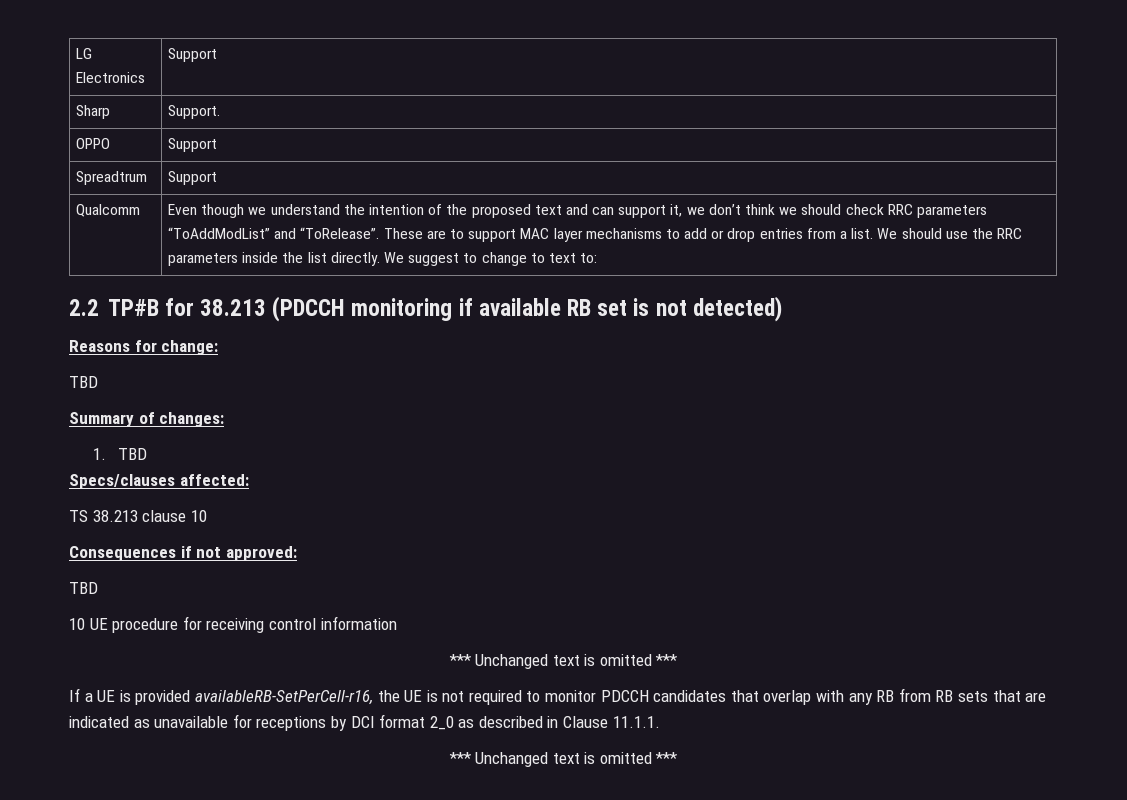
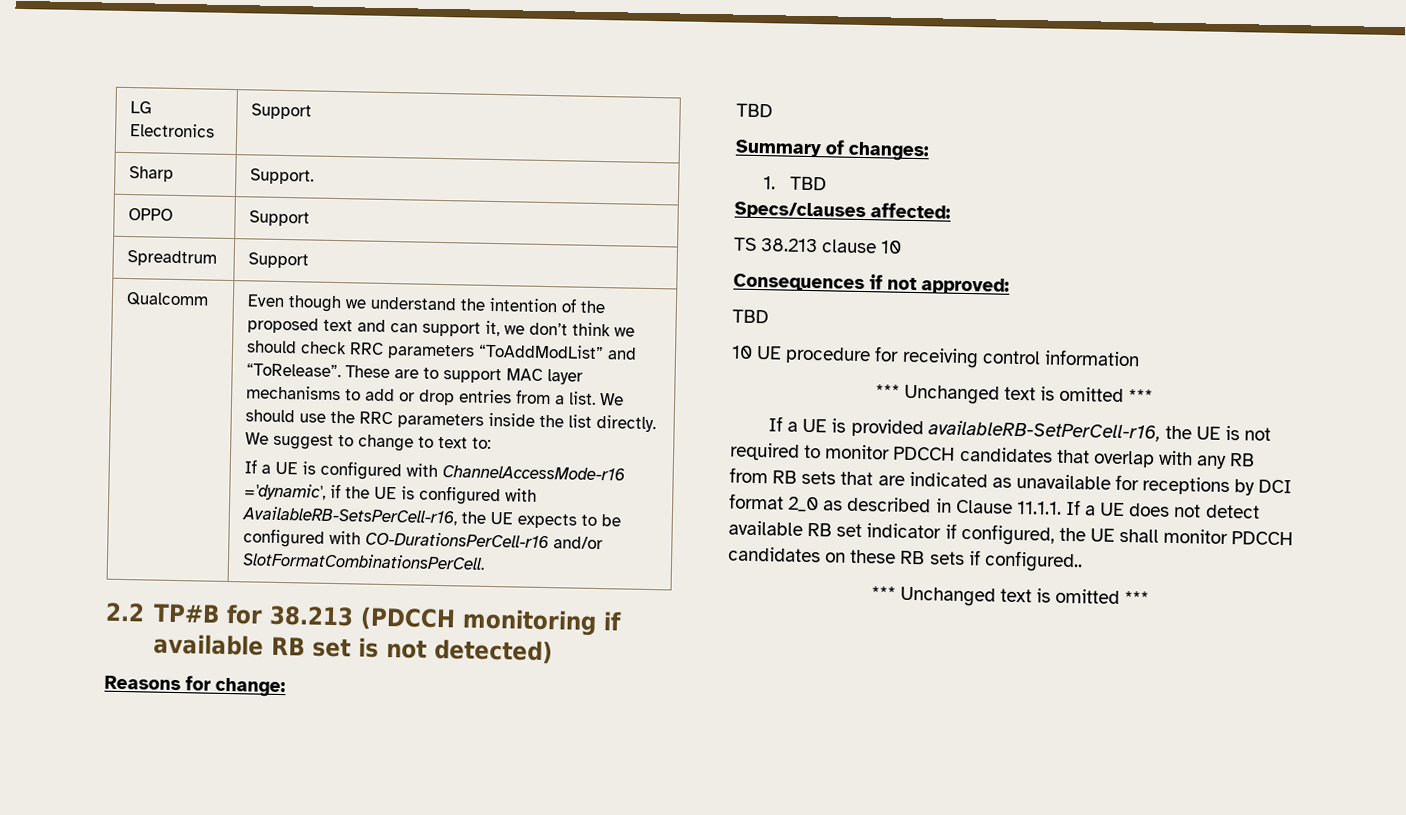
(598, 258) none -> [243,459,625,481] [243,483,537,506] [241,506,621,529] [242,528,603,550] [241,552,485,570] // If a UE is configured with ChannelAccessMode-r16 ='dynamic', if the UE is configured with AvailableRB-SetsPerCell-r16, the UE expects to be configured with CO-DurationsPerCell-r16 and/or SlotFormatCombinationsPerCell.
(660, 722) none -> [1065,499,1260,519] [728,520,1294,546] [728,546,1083,573] If a UE does not detect available RB set indicator if configured, the UE shall monitor PDCCH candidates on these RB sets if configured..

